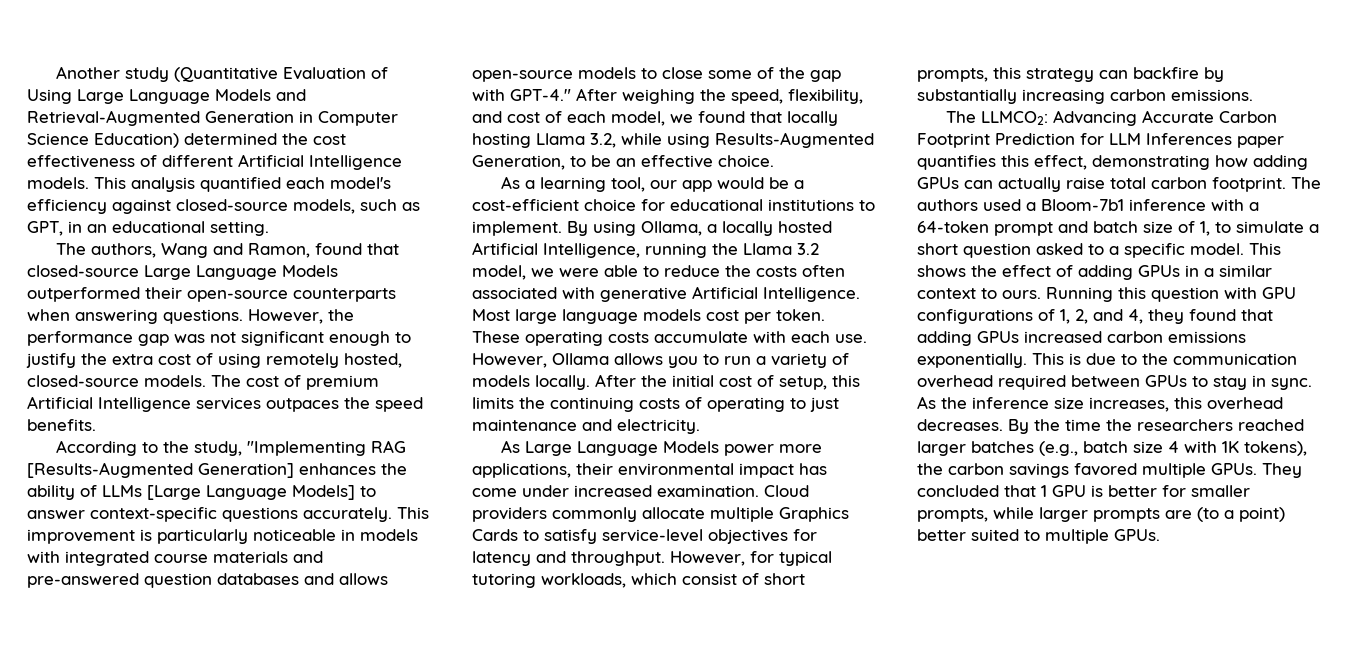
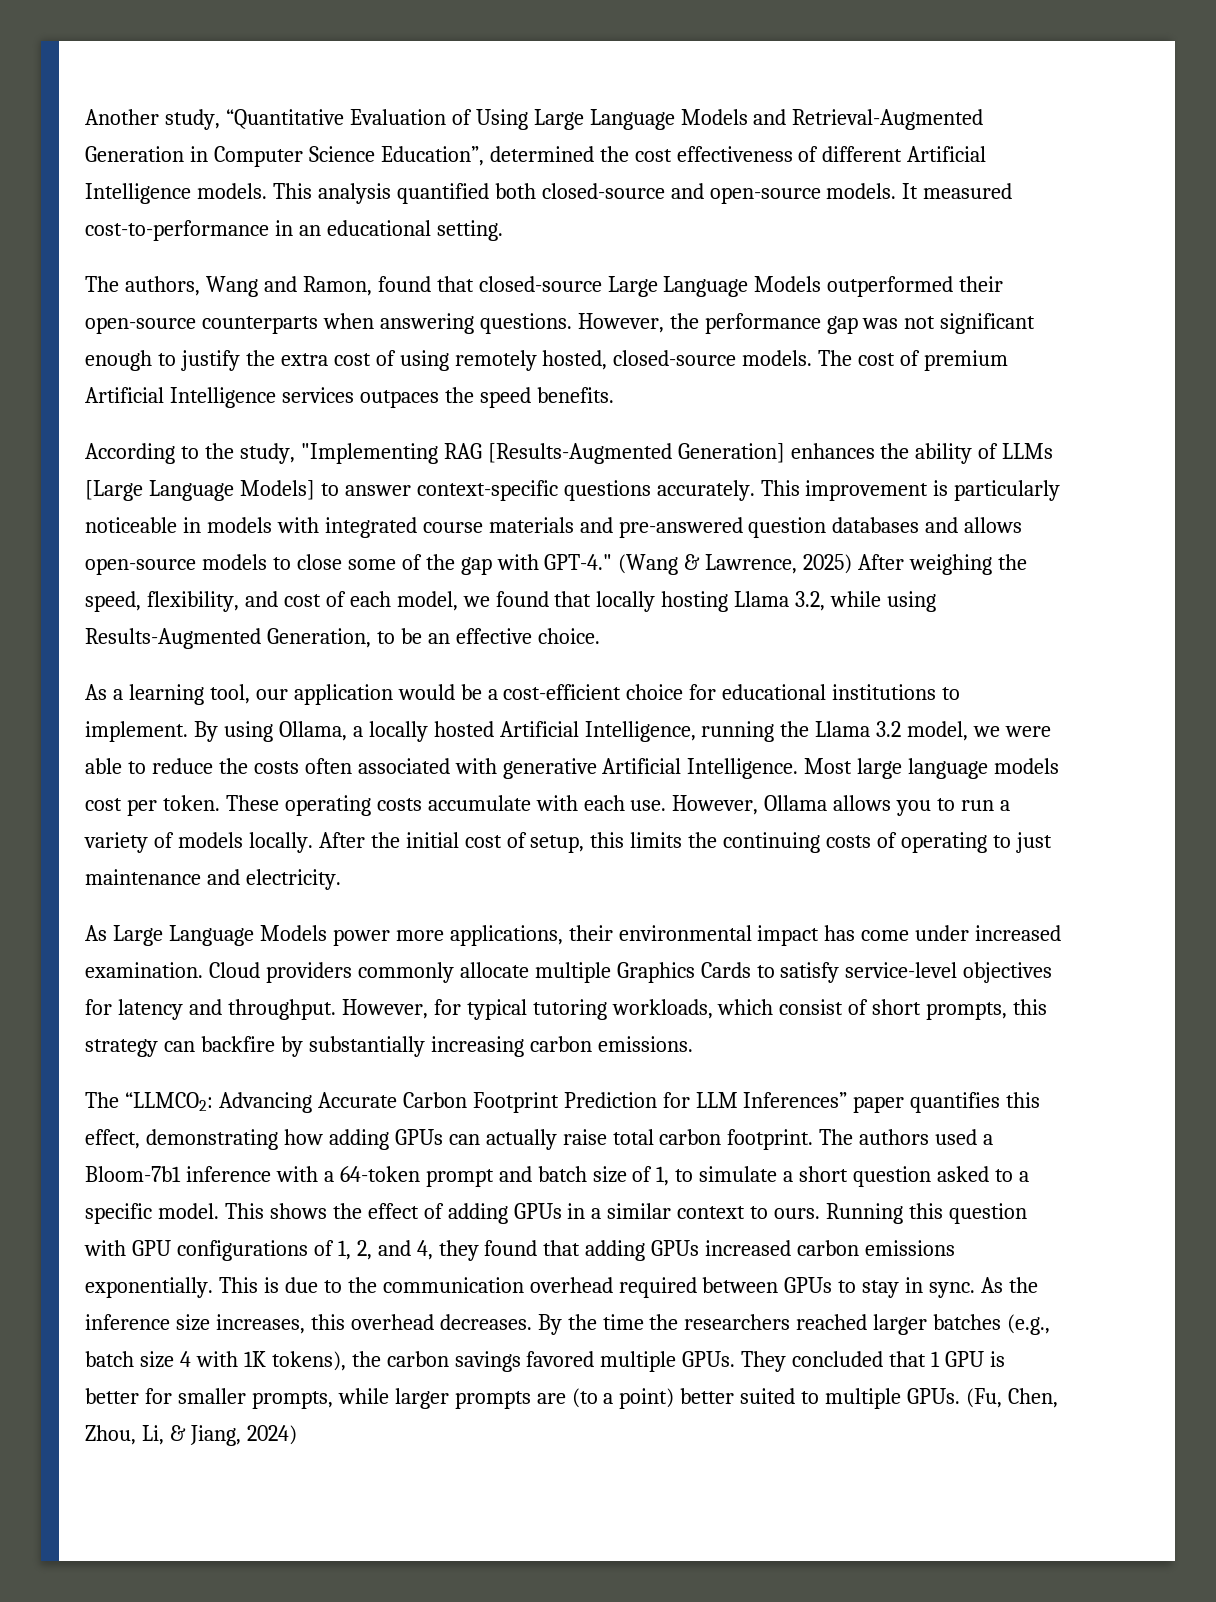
[124,67,278,82] study (Quantitative -> [164,109,344,130] study, “Quantitative
[94,133,179,148] Education) -> [380,146,484,166] Education”,
[286,177,391,189] [27,199,420,214] [27,221,63,236] each model's efficiency against closed-source models, such as GPT, -> [494,183,1013,204] [85,220,269,241] both closed-source and open-source models. It measured cost-to-performance
(571, 95) none -> [618,554,853,575] (Wang & Lawrence, 2025)
[681,180,712,192] app -> [293,684,393,705] application
[980,111,1048,125] LLMCO2: -> [124,1092,213,1111] “LLMCO2:
[1146,133,1232,145] Inferences -> [743,1092,848,1108] Inferences”
(1160, 535) none -> [966,1388,1058,1408] [85,1425,297,1446] (Fu, Chen, Zhou, Li, & Jiang, 2024)

